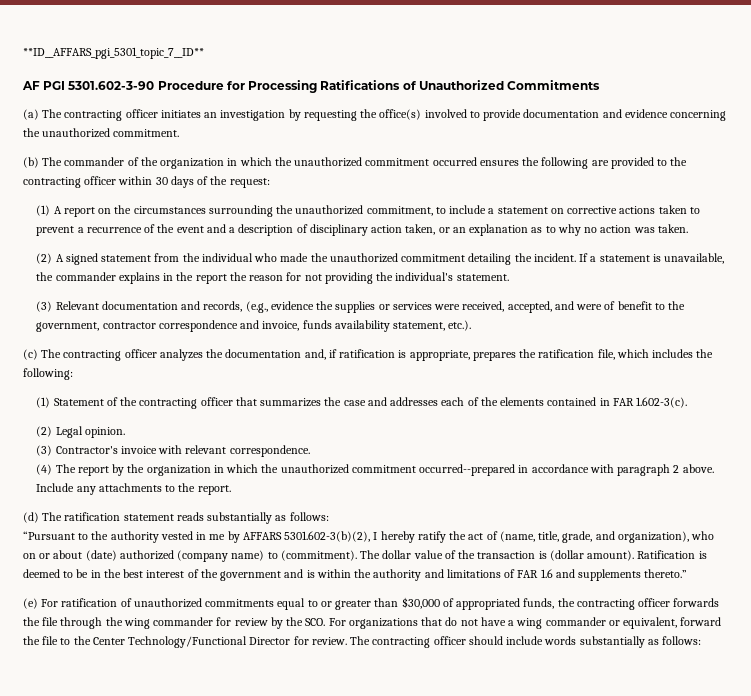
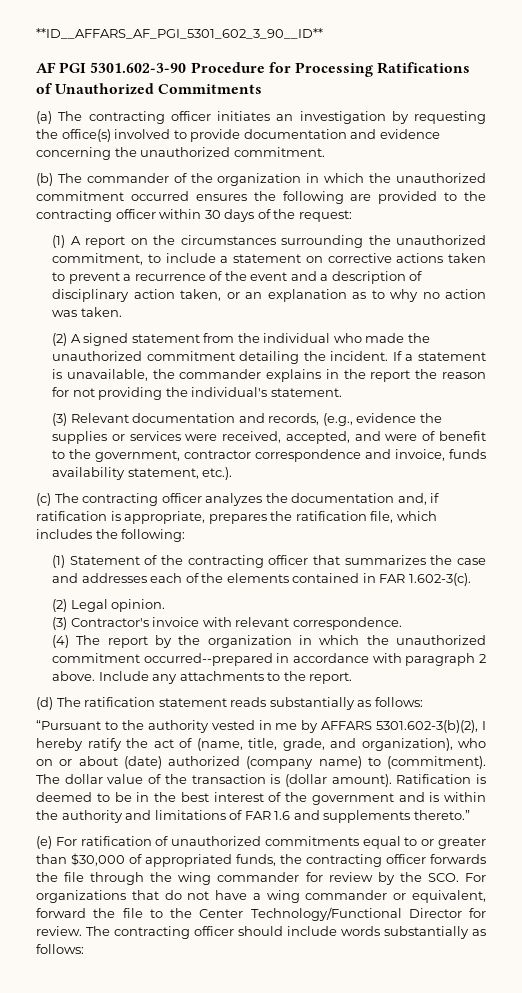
[23,47,204,59] **ID__AFFARS_pgi_5301_topic_7__ID** -> [36,28,323,39] **ID__AFFARS_AF_PGI_5301_602_3_90__ID**

